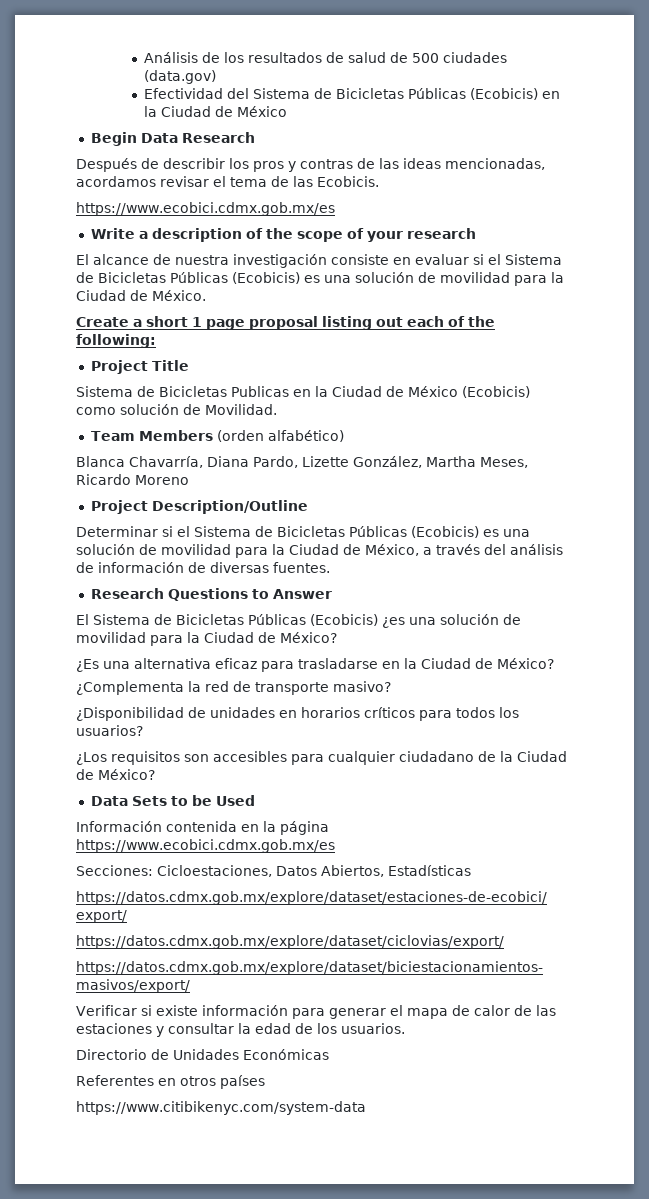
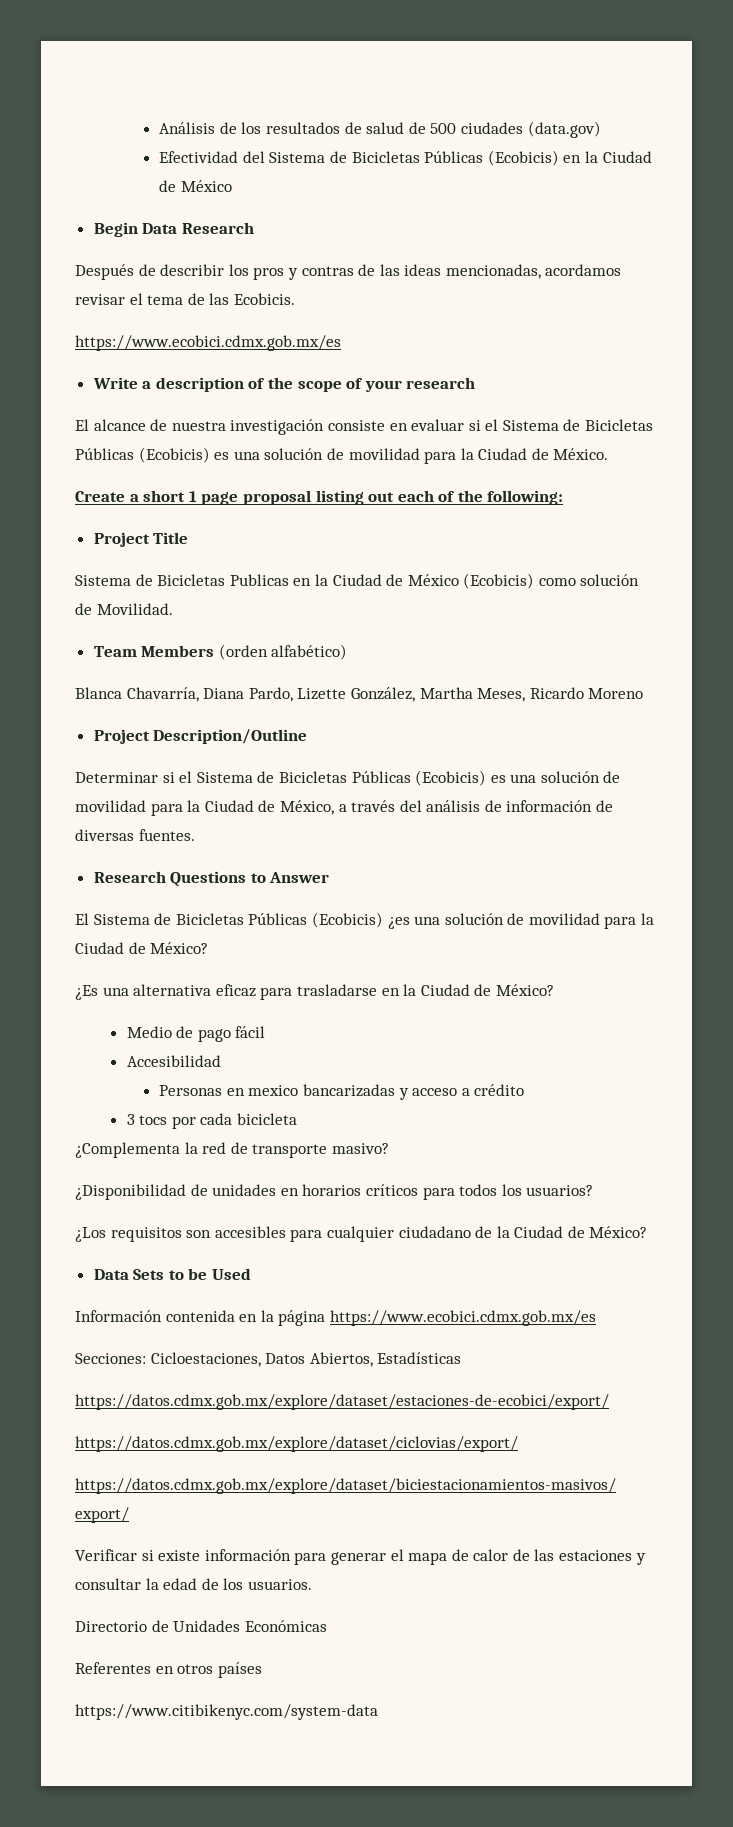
(554, 663) none -> [126,1026,266,1042] [126,1055,221,1067] [159,1084,525,1100] [126,1113,297,1129] // Medio de pago fácil // Accesibilidad // Personas en mexico bancarizadas y acceso a crédito // 3 tocs por cada bicicleta

